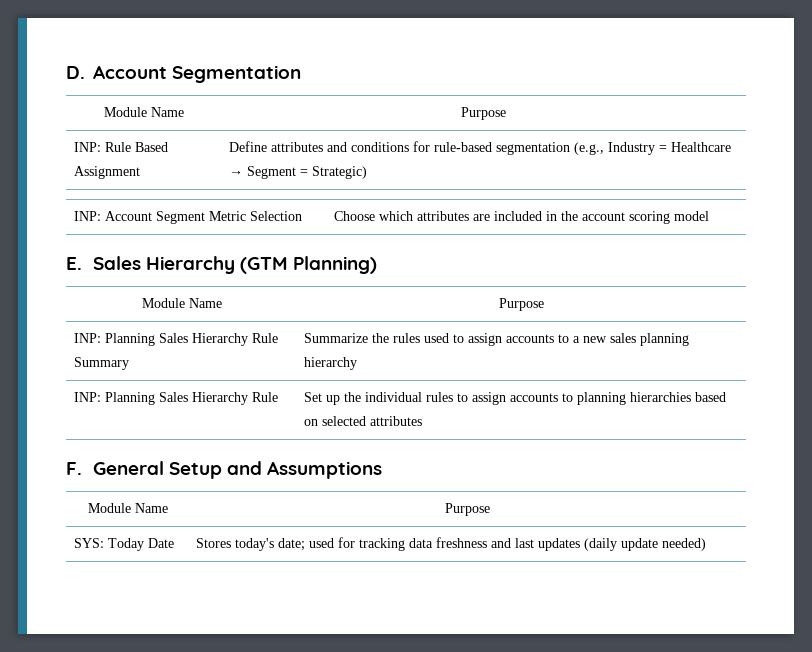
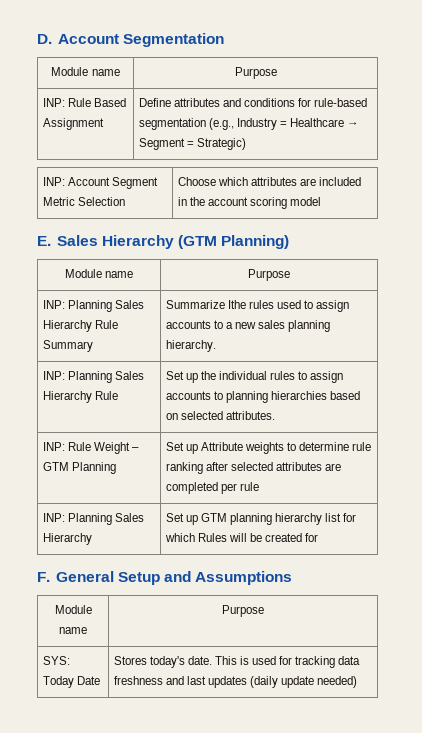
[151,107,184,117] Name -> [91,69,120,76] name
[188,298,222,308] Name -> [105,271,134,278] name
[372,333,390,343] the -> [227,300,246,309] Ithe
[304,357,358,370] hierarchy -> [165,340,216,352] hierarchy.
[370,416,423,426] attributes -> [225,411,275,420] [42,442,139,454] [42,462,116,474] [165,442,372,454] [165,462,341,474] [165,482,259,494] [42,513,144,525] [42,533,92,545] [165,513,357,525] [164,533,319,542] attributes. // INP: Rule Weight – GTM Planning | Set up Attribute weights to determine rule ranking after selected attributes are completed per rule // INP: Planning Sales Hierarchy | Set up GTM planning hierarchy list for which Rules will be created for
[134,503,168,513] Name -> [59,627,87,634] name
[278,538,306,551] date; -> [187,656,249,665] date. This is

